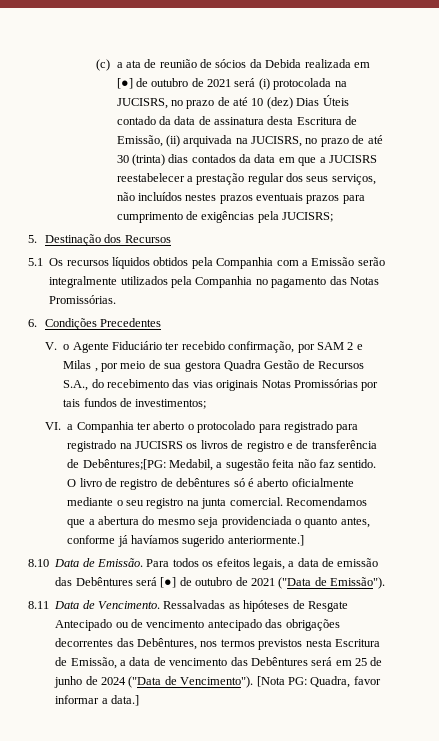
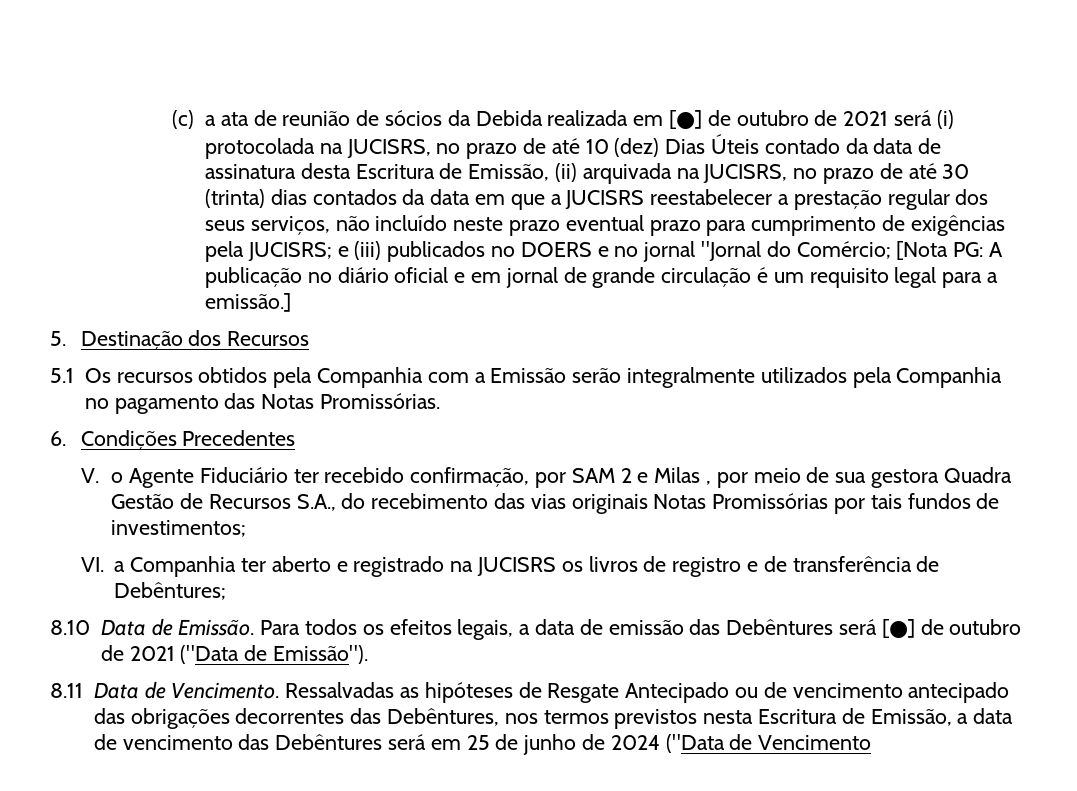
[137,192,340,204] incluídos nestes prazos eventuais prazos -> [375,215,701,236] incluído neste prazo eventual prazo
(334, 217) none -> [337,241,1004,262] [204,267,999,288] [204,293,291,312] e (iii) publicados no DOERS e no jornal "Jornal do Comércio; [Nota PG: A publicação no diário oficial e em jornal de grande circulação é um requisito legal para a emissão.]
[112,257,150,269] líquidos -> (193, 377) none
[187,421,359,433] o protocolado para registrado para -> [336,561,348,572] e
[82,459,377,471] [67,478,354,490] [67,497,367,509] [67,516,370,528] [67,535,304,547] Debêntures;[PG: Medabil, a sugestão feita não faz sentido. O livro de registro de debêntures só é aberto oficialmente mediante o seu registro na junta comercial. Recomendamos que a abertura do mesmo seja providenciada o quanto antes, conforme já havíamos sugerido anteriormente.] -> [114,582,227,600] Debêntures;
[180,676,381,688] [55,695,139,706] Vencimento"). [Nota PG: Quadra, favor informar a data.] -> [758,735,872,750] Vencimento

